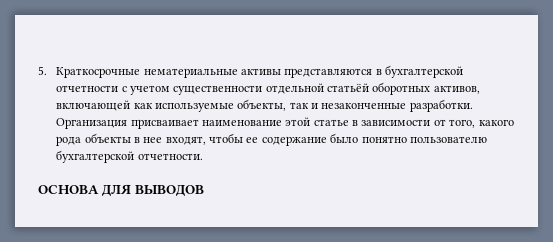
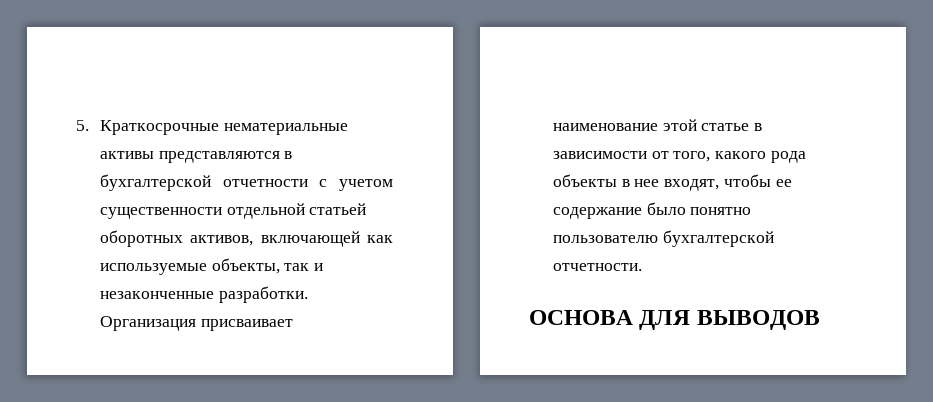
[327,83,370,92] статьёй -> [309,203,367,215] статьей

